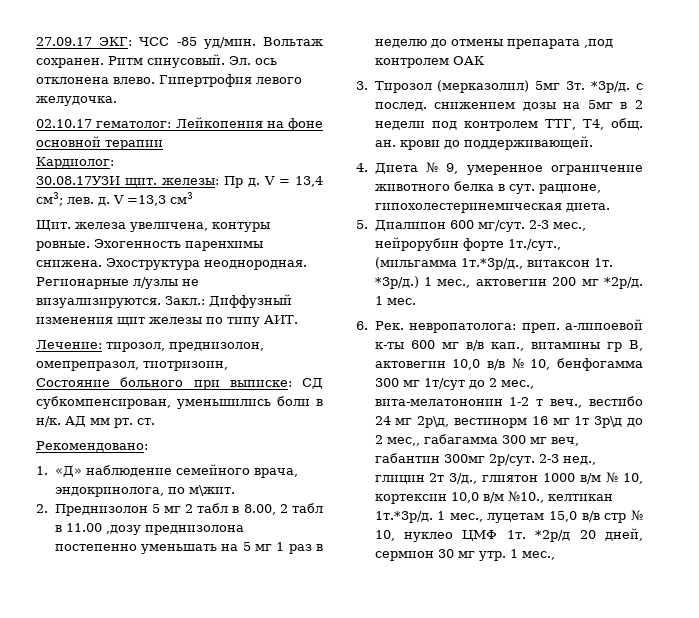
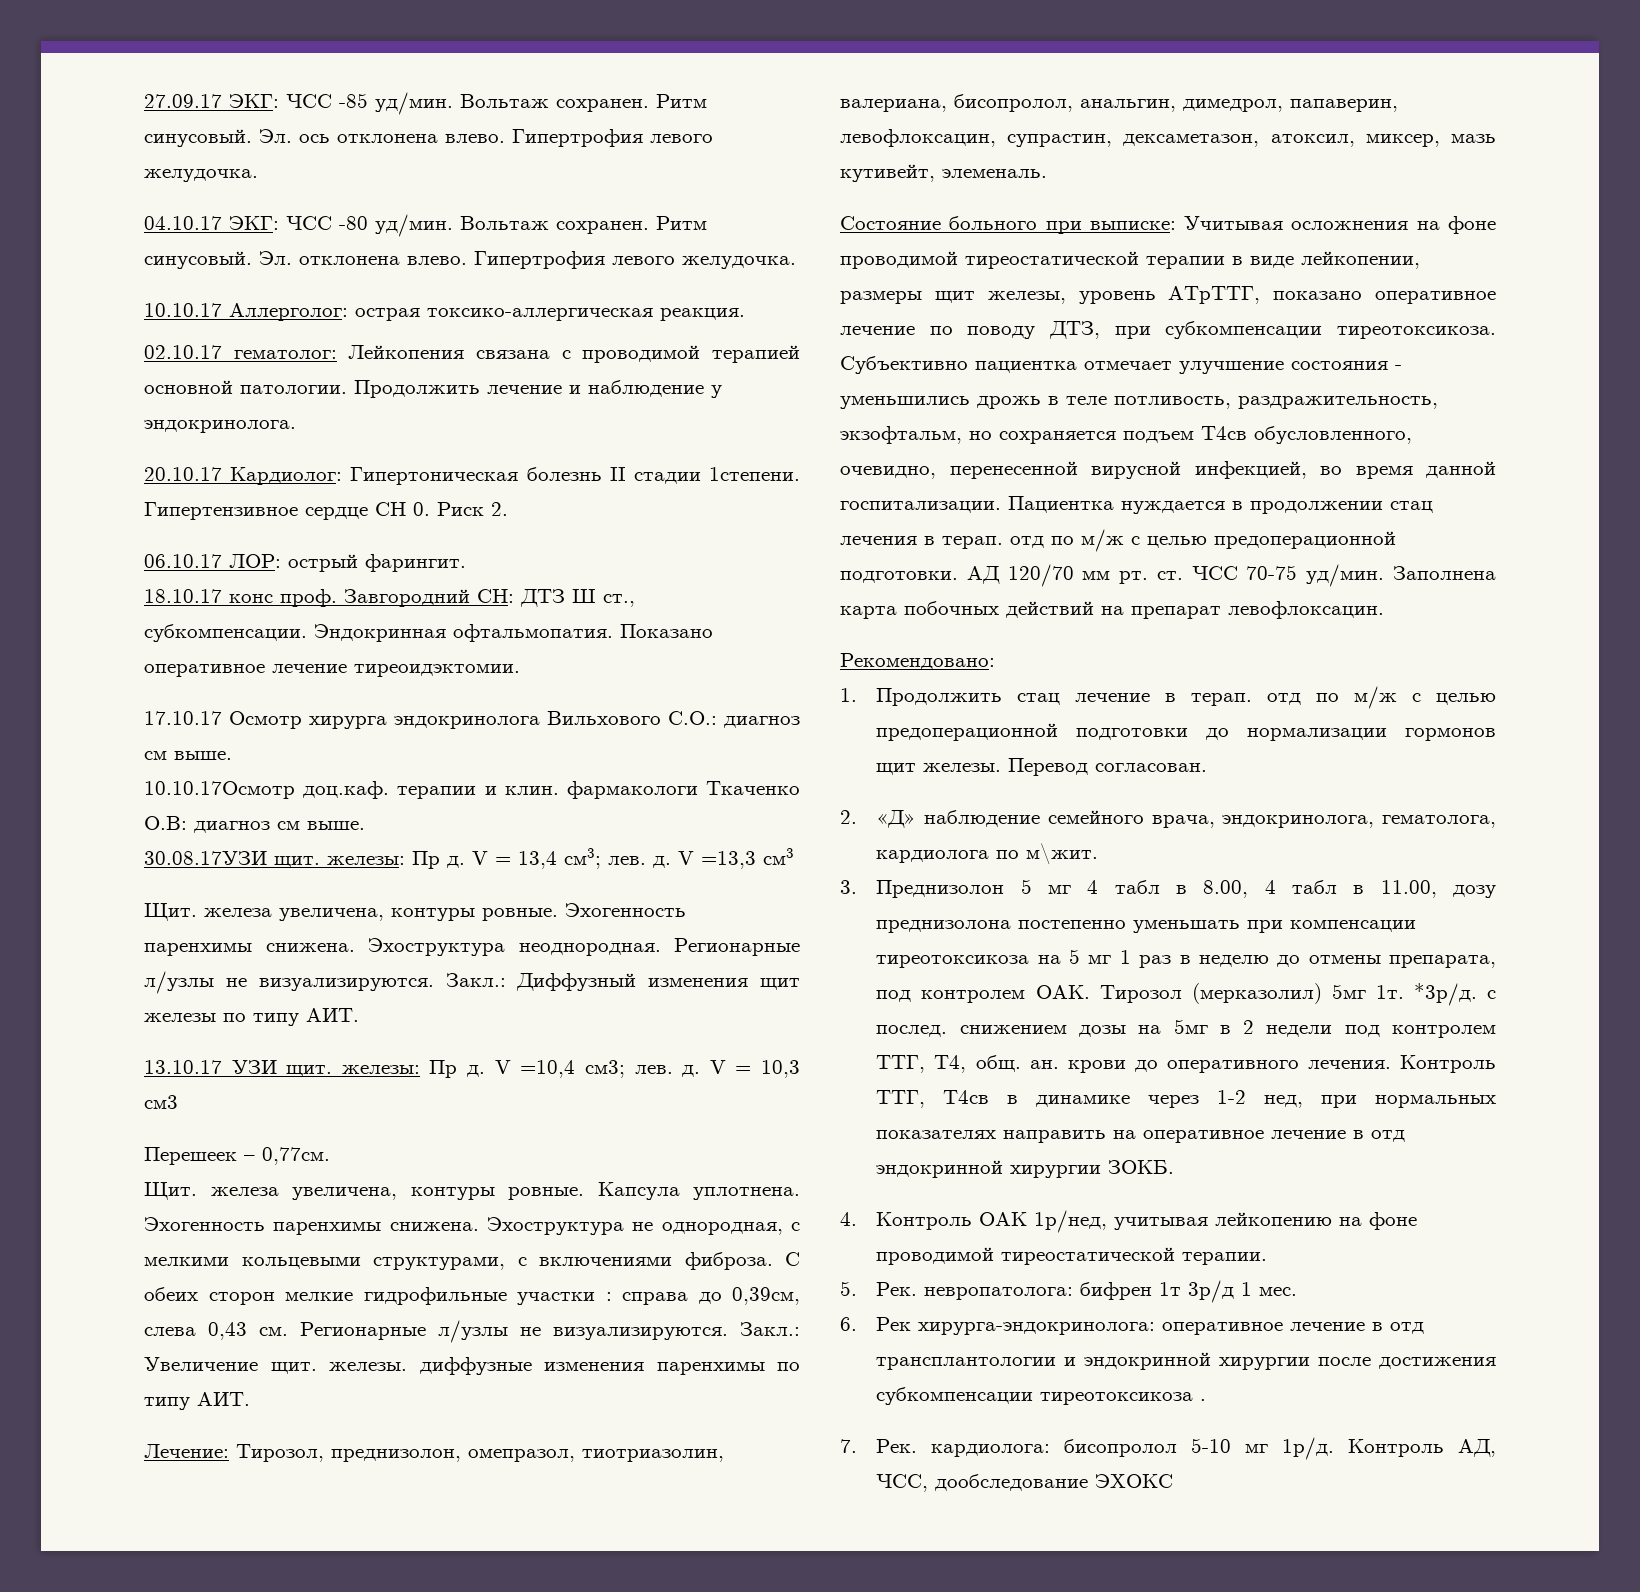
[36,117,323,131] [36,136,163,150] [36,157,114,169] 02.10.17 гематолог: Лейкопения на фоне основной терапии // Кардиолог: -> [144,214,707,237] [144,251,796,269] [144,303,745,321] [144,345,801,363] [144,380,722,398] [144,420,296,433] [144,467,801,485] [144,502,508,520] [144,554,466,572] [144,589,635,607] [144,624,713,642] [144,664,520,677] [144,711,800,729] [144,751,232,760] [144,781,800,799] [144,816,365,833] 04.10.17 ЭКГ: ЧСС -80 уд/мин. Вольтаж сохранен. Ритм синусовый. Эл. отклонена влево. Гипертрофия левого желудочка. // 10.10.17 Аллерголог: острая токсико-аллергическая реакция. // 02.10.17 гематолог: Лейкопения связана с проводимой терапией основной патологии. Продолжить лечение и наблюдение у эндокринолога. // 20.10.17 Кардиолог: Гипертоническая болезнь II стадии 1степени. Гипертензивное сердце СН 0. Риск 2. // 06.10.17 ЛОР: острый фарингит. // 18.10.17 конс проф. Завгородний СН: ДТЗ Ш ст., субкомпенсации. Эндокринная офтальмопатия. Показано оперативное лечение тиреоидэктомии. // 17.10.17 Осмотр хирурга эндокринолога Вильхового С.О.: диагноз см выше. // 10.10.17Осмотр доц.каф. терапии и клин. фармакологи Ткаченко О.В: диагноз см выше.
[36,340,264,352] [36,361,228,371] [36,377,323,390] [36,396,323,409] [36,416,155,428] [36,441,148,452] [36,466,48,475] Лечение: тирозол, преднизолон, омепрепразол, тиотризоин, // Состояние больного при выписке: СД субкомпенсирован, уменьшились боли в н/к. АД мм рт. ст. // Рекомендовано: // 1. -> [144,1060,801,1078] [144,1095,178,1109] [144,1147,330,1165] [144,1182,800,1200] [144,1217,800,1235] [144,1252,800,1270] [144,1287,800,1305] [144,1320,800,1343] [144,1357,800,1375] [144,1392,250,1410] [144,1444,724,1462] [840,94,1398,112] [840,129,1496,147] [840,164,1047,182] [840,216,1496,234] [840,251,1420,269] [840,286,1496,304] [840,321,1496,339] [840,356,1402,374] [840,396,1438,409] [840,426,1412,444] [840,461,1496,479] [840,496,1433,514] [840,529,1396,552] [840,564,1496,587] [840,601,1384,619] [840,653,995,670] [840,686,1496,709] [876,723,1496,741] [876,758,1208,776] [840,810,857,824] 13.10.17 УЗИ щит. железы: Пр д. V =10,4 см3; лев. д. V = 10,3 см3 // Перешеек – 0,77см. // Щит. железа увеличена, контуры ровные. Капсула уплотнена. Эхогенность паренхимы снижена. Эхоструктура не однородная, с мелкими кольцевыми структурами, с включениями фиброза. С обеих сторон мелкие гидрофильные участки : справа до 0,39см, слева 0,43 см. Регионарные л/узлы не визуализируются. Закл.: Увеличение щит. железы. диффузные изменения паренхимы по типу АИТ. // Лечение: Тирозол, преднизолон, омепразол, тиотриазолин, валериана, бисопролол, анальгин, димедрол, папаверин, левофлоксацин, супрастин, дексаметазон, атоксил, миксер, мазь кутивейт, элеменаль. // Состояние больного при выписке: Учитывая осложнения на фоне проводимой тиреостатической терапии в виде лейкопении, размеры щит железы, уровень АТрТТГ, показано оперативное лечение по поводу ДТЗ, при субкомпенсации тиреотоксикоза. Субъективно пациентка отмечает улучшение состояния - уменьшились дрожь в теле потливость, раздражительность, экзофтальм, но сохраняется подъем Т4св обусловленного, очевидно, перенесенной вирусной инфекцией, во время данной госпитализации. Пациентка нуждается в продолжении стац лечения в терап. отд по м/ж с целью предоперационной подготовки. АД 120/70 мм рт. ст. ЧСС 70-75 уд/мин. Заполнена карта побочных действий на препарат левофлоксацин. // Рекомендовано: // 1. Продолжить стац лечение в терап. отд по м/ж с целью предоперационной подготовки до нормализации гормонов щит железы. Перевод согласован. // 2.
(164, 492) none -> [1382,815,1496,828] [876,850,990,863] гематолога, кардиолога
[36,504,48,513] 2. -> [840,880,857,894] 3.
[185,504,194,513] 2 -> [1087,880,1099,894] 4
[279,503,323,513] [54,523,141,535] 2 табл в 11.00 ,дозу -> [1264,880,1496,898] 4 табл в 11.00, дозу
(217, 549) none -> [1247,920,1417,933] [876,955,1030,968] при компенсации тиреотоксикоза
[506,39,613,49] [374,56,484,68] [356,81,368,90] препарата ,под контролем ОАК // 3. -> [1389,955,1496,968] [876,985,1090,1003] препарата, под контролем ОАК.
[566,81,586,90] 3т. -> [1375,985,1404,999] 1т.
[463,136,593,150] [356,162,643,175] [374,181,601,194] [374,203,610,213] [356,220,586,232] [374,237,561,251] [374,257,613,270] [374,276,643,289] [374,296,416,305] [356,319,643,333] [374,340,643,352] [374,358,643,371] [374,378,534,390] [374,396,643,408] [374,416,643,428] [374,434,579,446] [374,453,596,466] [374,472,643,484] [374,491,613,504] [374,510,643,523] [374,528,643,542] [374,549,555,561] поддерживающей. // 4. Диета № 9, умеренное ограничение животного белка в сут. рационе, гипохолестеринемическая диета. // 5. Диалипон 600 мг/сут. 2-3 мес., нейрорубин форте 1т./сут., (мильгамма 1т.*3р/д., витаксон 1т. *3р/д.) 1 мес., актовегин 200 мг *2р/д. 1 мес. // 6. Рек. невропатолога: преп. а-липоевой к-ты 600 мг в/в кап., витамины гр В, актовегин 10,0 в/в № 10, бенфогамма 300 мг 1т/сут до 2 мес., вита-мелатононин 1-2 т веч., вестибо 24 мг 2р\д, вестинорм 16 мг 1т 3р\д до 2 мес,, габагамма 300 мг веч, габантин 300мг 2р/сут. 2-3 нед., глицин 2т 3/д., глиятон 1000 в/м № 10, кортексин 10,0 в/м №10., келтикан 1т.*3р/д. 1 мес., луцетам 15,0 в/в стр № 10, нуклео ЦМФ 1т. *2р/д 20 дней, сермион 30 мг утр. 1 мес., -> [1166,1055,1496,1073] [876,1090,1496,1108] [876,1130,1406,1143] [876,1160,1175,1178] [840,1210,1418,1233] [876,1247,1268,1265] [840,1280,1298,1303] [840,1317,1425,1335] [876,1352,1496,1370] [876,1387,1207,1405] [840,1437,1496,1460] [876,1474,1174,1492] оперативного лечения. Контроль ТТГ, Т4св в динамике через 1-2 нед, при нормальных показателях направить на оперативное лечение в отд эндокринной хирургии ЗОКБ. // 4. Контроль ОАК 1р/нед, учитывая лейкопению на фоне проводимой тиреостатической терапии. // 5. Рек. невропатолога: бифрен 1т 3р/д 1 мес. // 6. Рек хирурга-эндокринолога: оперативное лечение в отд трансплантологии и эндокринной хирургии после достижения субкомпенсации тиреотоксикоза . // 7. Рек. кардиолога: бисопролол 5-10 мг 1р/д. Контроль АД, ЧСС, дообследование ЭХОКС

